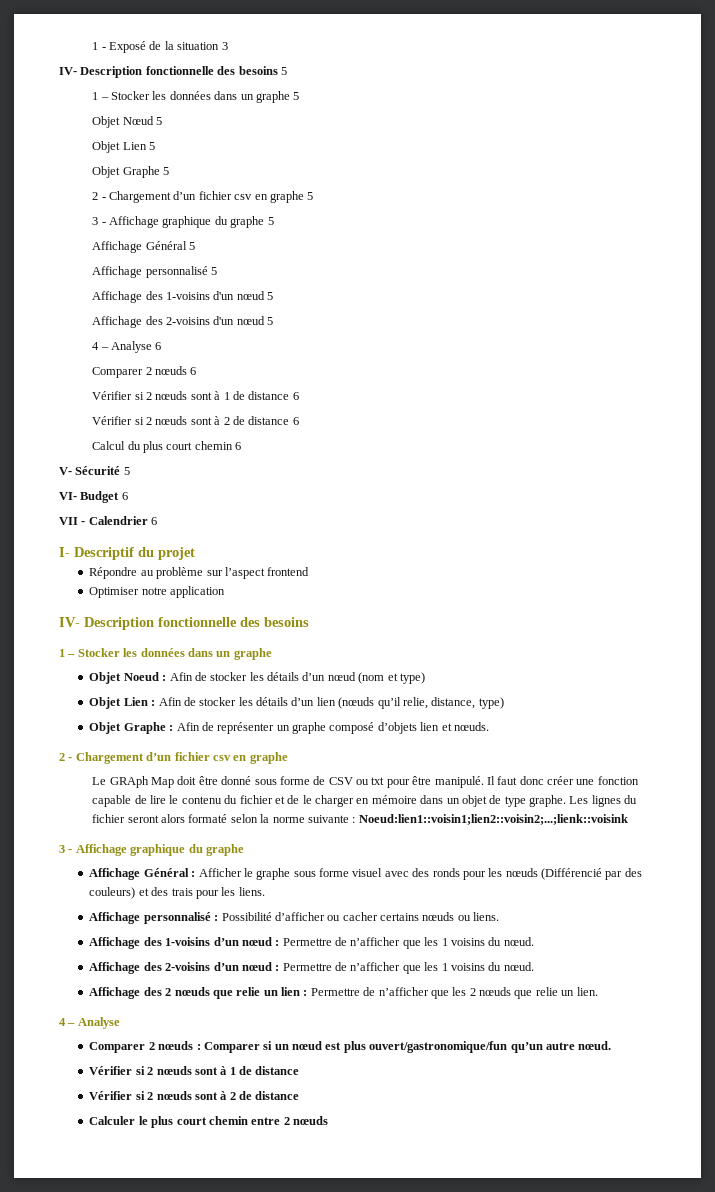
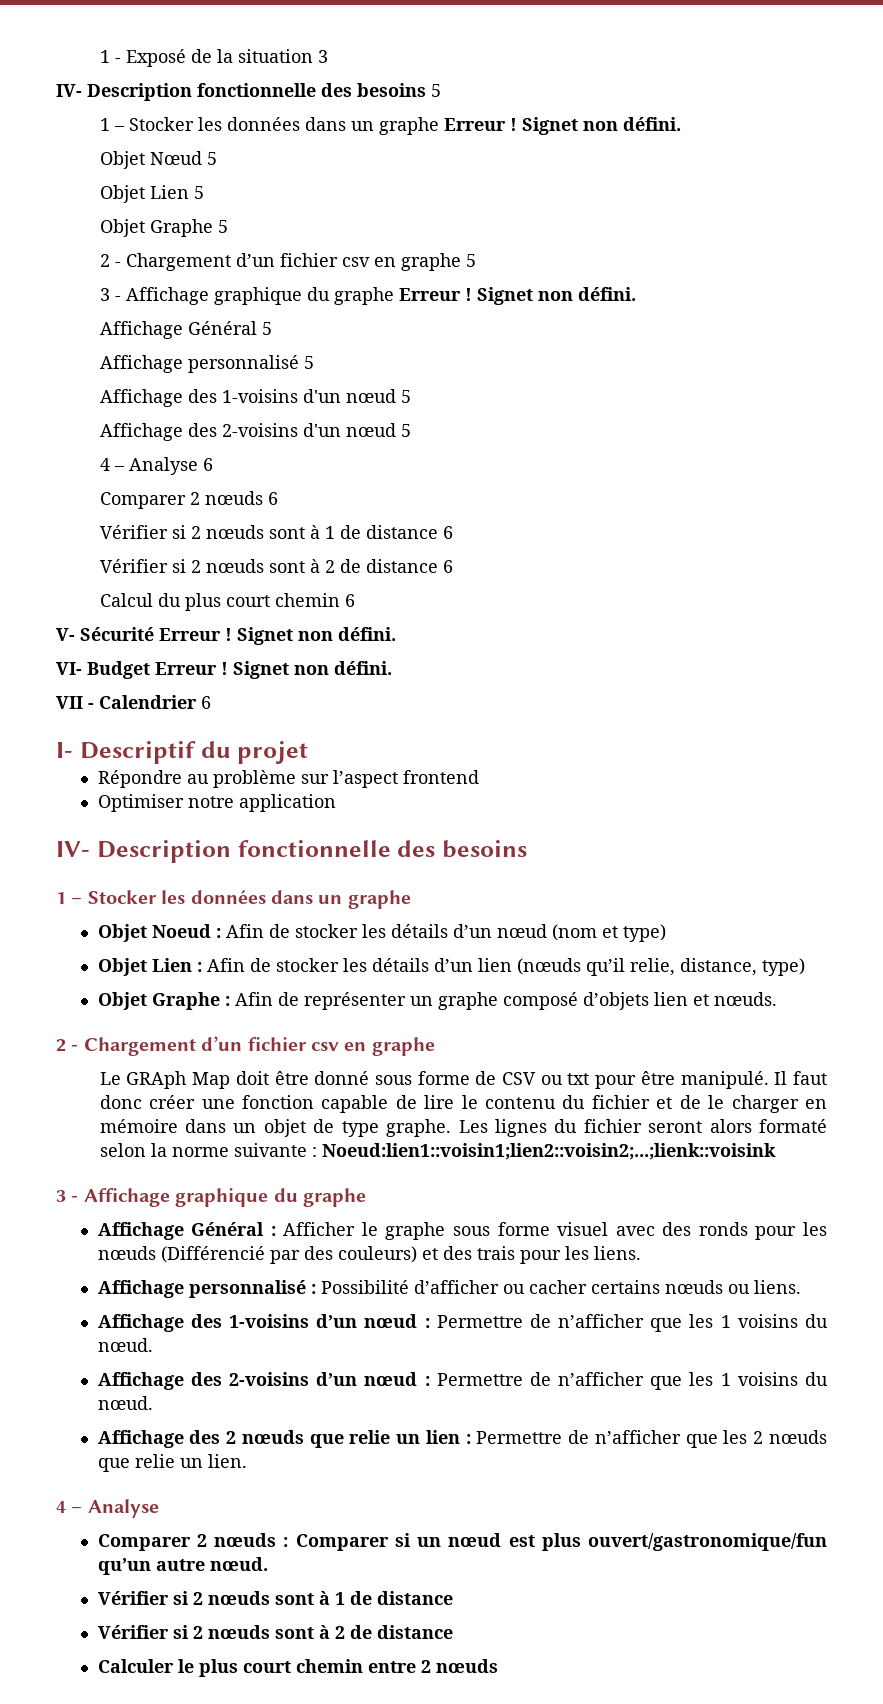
[293,92,300,100] 5 -> [443,117,681,135] Erreur ! Signet non défini.
[267,217,274,225] 5 -> [398,287,636,305] Erreur ! Signet non défini.
[123,467,130,475] [59,491,128,503] 5 // VI- Budget 6 -> [159,627,396,645] [56,661,392,679] Erreur ! Signet non défini. // VI- Budget Erreur ! Signet non défini.

